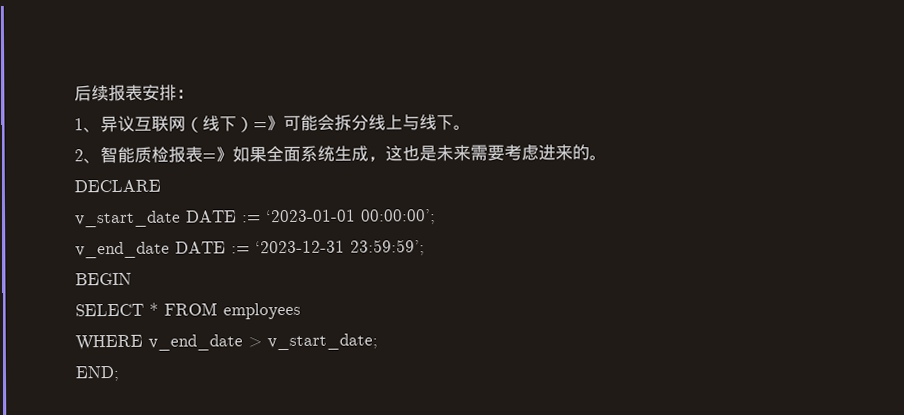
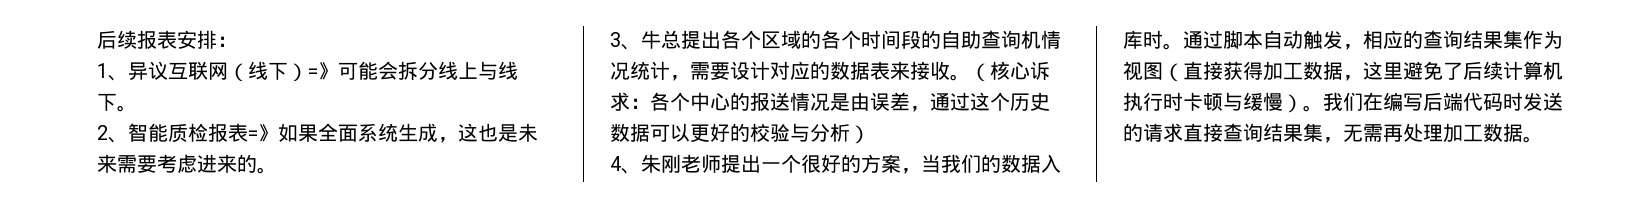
[74,179,161,193] [75,209,436,228] [75,239,425,259] [75,272,132,286] [75,302,301,320] [75,333,378,351] [75,365,120,382] DECLARE // v_start_date DATE := ‘2023-01-01 00:00:00’; // v_end_date DATE := ‘2023-12-31 23:59:59’; // BEGIN // SELECT * FROM employees // WHERE v_end_date > v_start_date; // END; -> [610,30,1061,50] [610,61,1050,82] [610,92,1050,112] [610,123,870,144] [610,154,1061,174] [1123,30,1563,50] [1123,61,1563,82] [1123,92,1563,113] [1123,123,1543,143] 3、牛总提出各个区域的各个时间段的自助查询机情况统计，需要设计对应的数据表来接收。（核心诉求：各个中心的报送情况是由误差，通过这个历史数据可以更好的校验与分析） // 4、朱刚老师提出一个很好的方案，当我们的数据入库时。通过脚本自动触发，相应的查询结果集作为视图（直接获得加工数据，这里避免了后续计算机执行时卡顿与缓慢）。我们在编写后端代码时发送的请求直接查询结果集，无需再处理加工数据。

